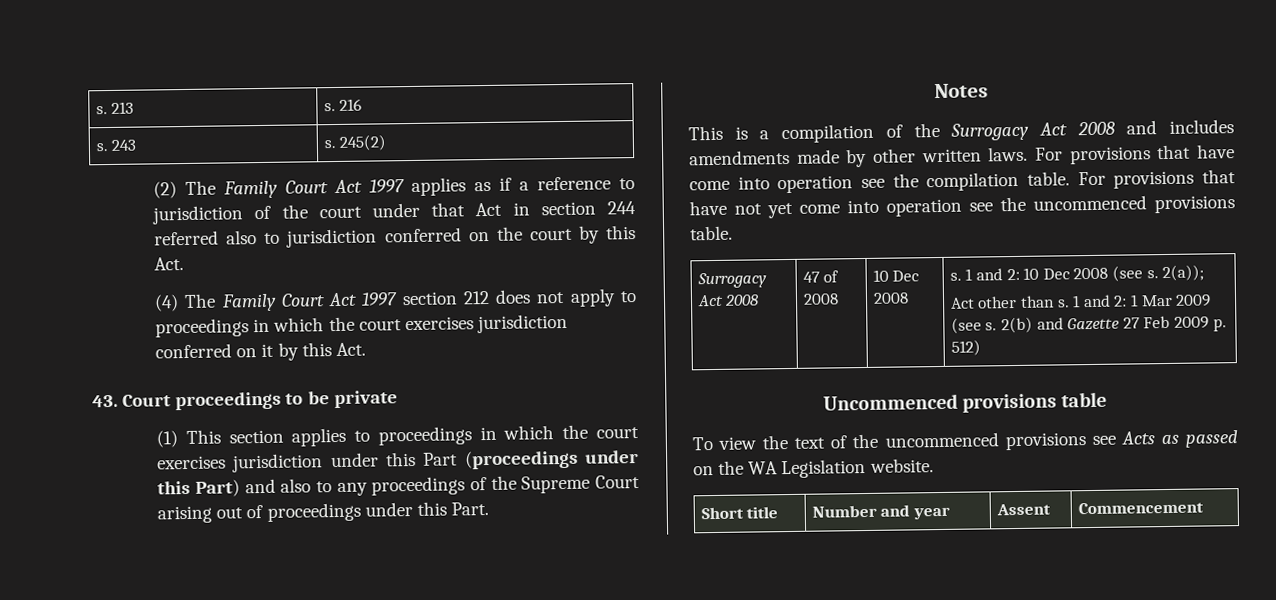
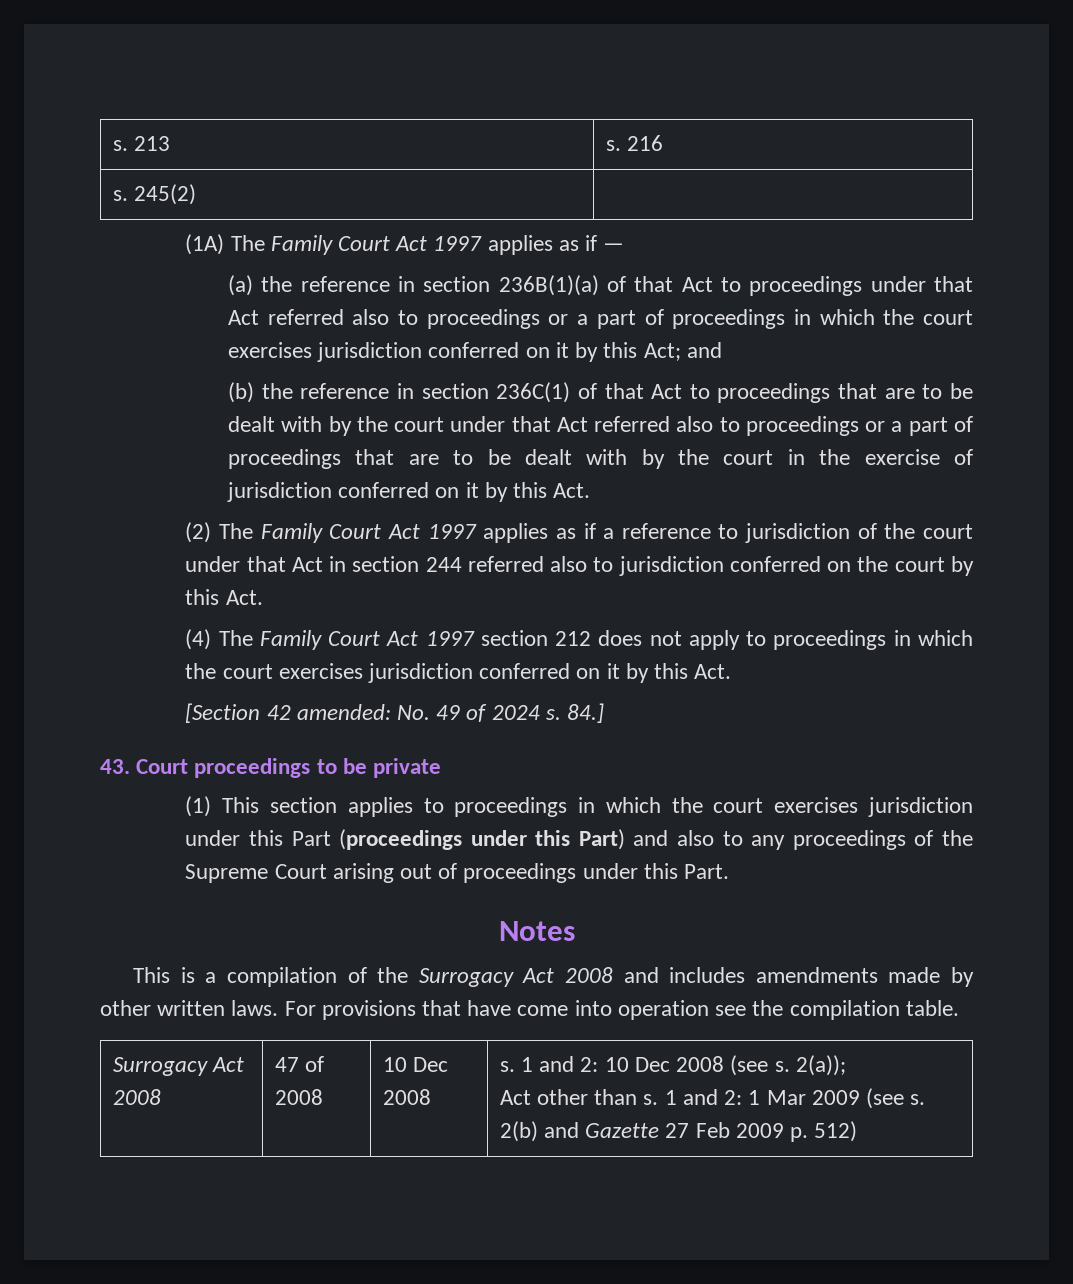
[111,139,137,151] [323,134,387,151] 243 | s. 245(2) -> [134,184,197,205] [185,234,625,255] [228,275,973,296] [228,309,973,329] [228,342,722,362] [228,382,974,403] [228,416,974,436] [228,449,974,469] [227,482,591,502] 245(2) | // (1A) The Family Court Act 1997 applies as if — // (a) the reference in section 236B(1)(a) of that Act to proceedings under that Act referred also to proceedings or a part of proceedings in which the court exercises jurisdiction conferred on it by this Act; and // (b) the reference in section 236C(1) of that Act to proceedings that are to be dealt with by the court under that Act referred also to proceedings or a part of proceedings that are to be dealt with by the court in the exercise of jurisdiction conferred on it by this Act.
(366, 349) none -> [185,703,605,723] // [Section 42 amended: No. 49 of 2024 s. 84.]
[1077,169,1236,189] [689,195,1235,219] [690,225,733,241] For provisions that have not yet come into operation see the uncommenced provisions table. -> (959, 1008) none
[822,391,1108,413] [692,430,1239,451] [693,458,934,479] [700,506,779,520] [811,504,951,520] [995,503,1051,516] [1077,501,1204,515] // Uncommenced provisions table // To view the text of the uncommenced provisions see Acts as passed on the WA Legislation website. // Short title | Number and year | Assent | Commencement -> (858, 1131) none

